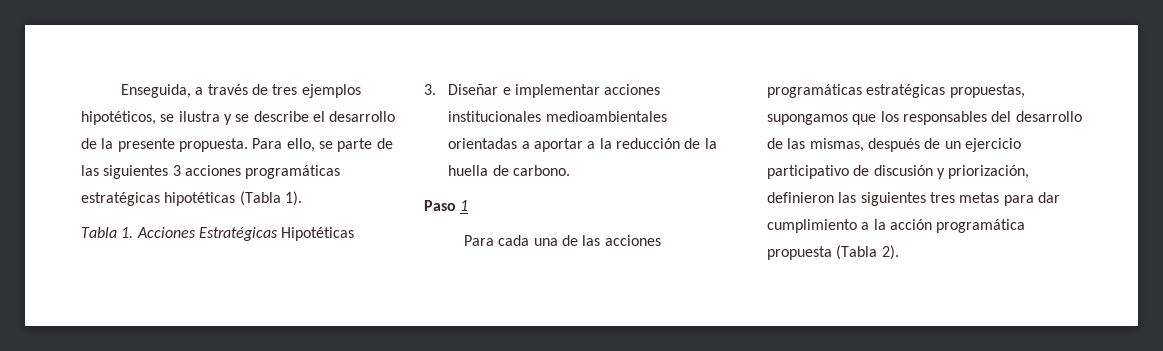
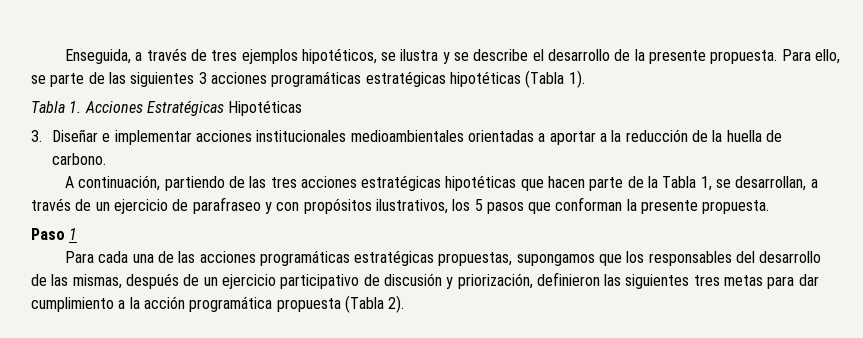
(571, 170) none -> [64,175,818,191] [31,197,770,214] // A continuación, partiendo de las tres acciones estratégicas hipotéticas que hacen parte de la Tabla 1, se desarrollan, a través de un ejercicio de parafraseo y con propósitos ilustrativos, los 5 pasos que conforman la presente propuesta.

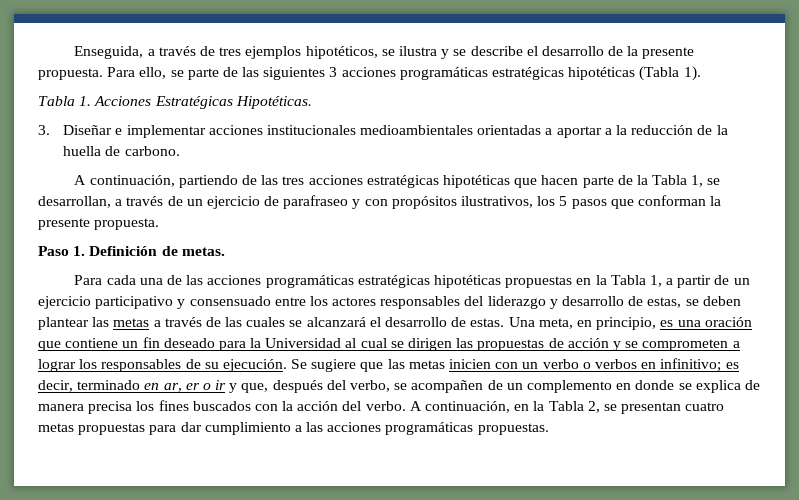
[228,100,303,116] Hipotéticas -> [235,96,312,109] Hipotéticas.
[69,228,78,240] 1 -> [73,246,225,256] 1. Definición de metas.
[438,251,822,266] [31,272,819,289] [31,295,405,313] propuestas, supongamos que los responsables del desarrollo de las mismas, después de un ejercicio participativo de discusión y priorización, definieron las siguientes tres metas para dar cumplimiento a la acción programática propuesta (Tabla 2). -> [433,275,750,288] [38,296,741,309] [38,317,752,330] [38,337,740,351] [38,358,739,372] [38,380,760,393] [38,400,725,414] [38,422,549,435] hipotéticas propuestas en la Tabla 1, a partir de un ejercicio participativo y consensuado entre los actores responsables del liderazgo y desarrollo de estas, se deben plantear las metas a través de las cuales se alcanzará el desarrollo de estas. Una meta, en principio, es una oración que contiene un fin deseado para la Universidad al cual se dirigen las propuestas de acción y se comprometen a lograr los responsables de su ejecución. Se sugiere que las metas inicien con un verbo o verbos en infinitivo; es decir, terminado en ar, er o ir y que, después del verbo, se acompañen de un complemento en donde se explica de manera precisa los fines buscados con la acción del verbo. A continuación, en la Tabla 2, se presentan cuatro metas propuestas para dar cumplimiento a las acciones programáticas propuestas.

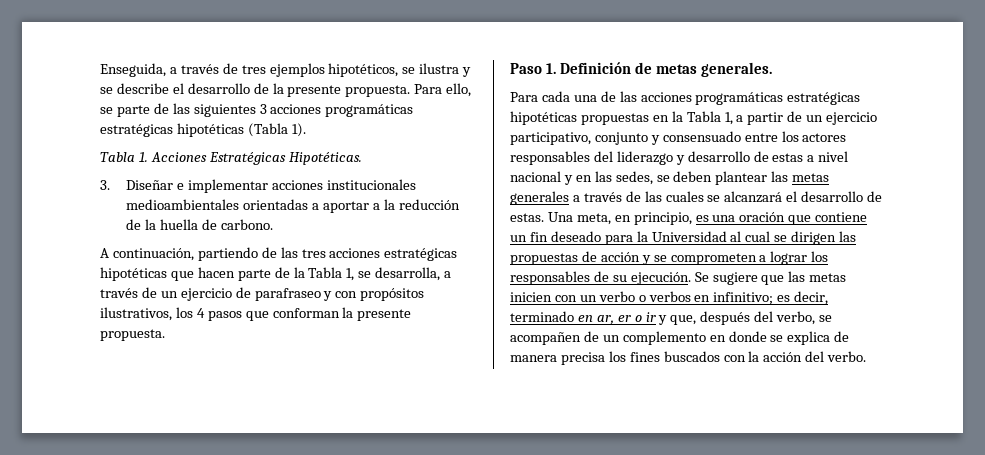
[38,196,111,208] desarrollan, -> [375,267,441,281] desarrolla,
[559,196,568,206] 5 -> [196,308,205,318] 4
[181,247,225,256] metas. -> [655,62,772,77] metas generales.
[95,296,174,309] participativo -> [510,132,648,145] participativo, conjunto
[647,297,682,308] estas, -> [772,151,849,162] [510,171,653,185] estas a nivel nacional y en las sedes,
(150, 322) none -> [510,191,569,205] generales
[409,401,725,414] [38,422,549,435] A continuación, en la Tabla 2, se presentan cuatro metas propuestas para dar cumplimiento a las acciones programáticas propuestas. -> (867, 356) none

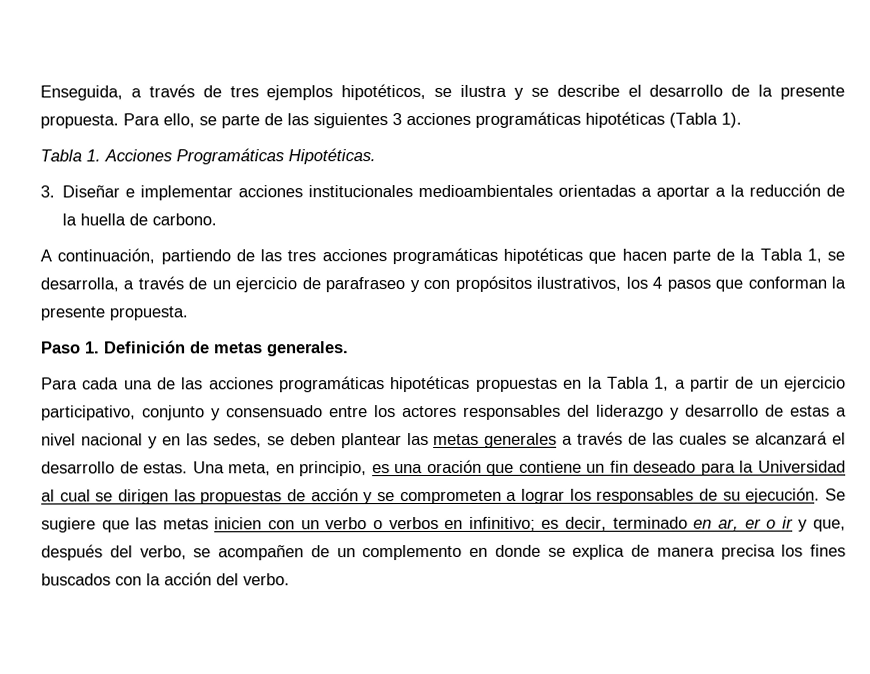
[100,124,173,137] estratégicas -> (581, 119) none
[208,152,286,165] Estratégicas -> [176,148,284,165] Programáticas
[384,248,458,261] estratégicas -> [391,247,498,265] programáticas
[787,92,861,105] estratégicas -> (386, 384) none

